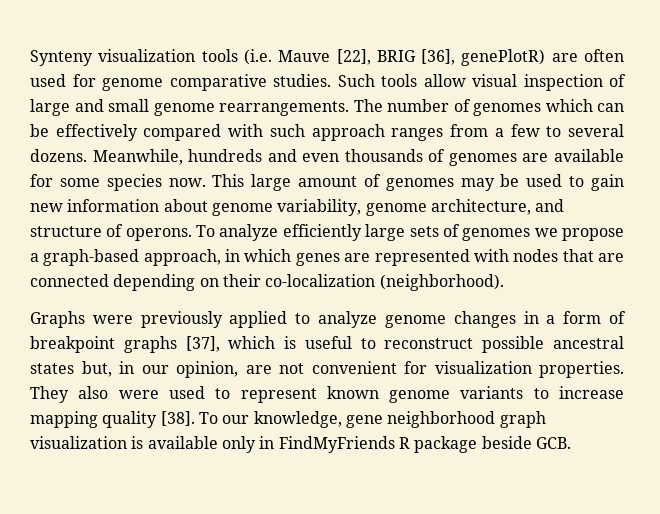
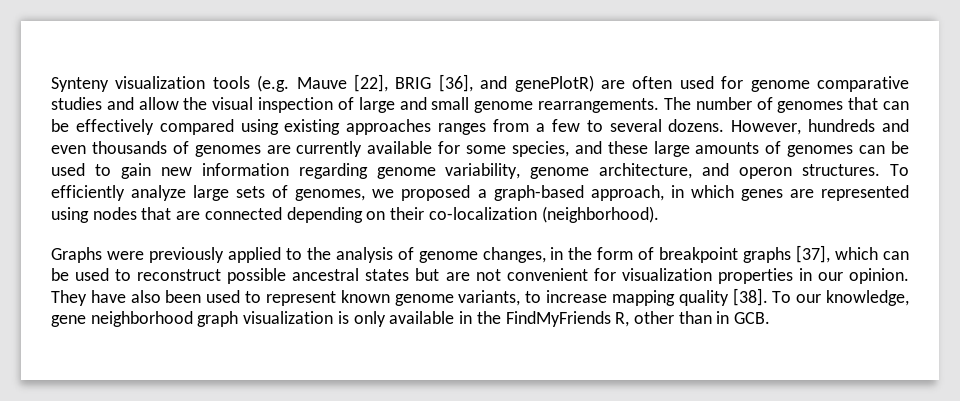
[243,49,272,65] (i.e. -> [257,75,290,92] (e.g.
(456, 57) none -> [480,76,508,89] and
[273,74,466,87] studies. Such tools allow -> [51,97,208,110] studies and allow the
[545,99,593,112] which -> [848,97,879,110] that
[228,124,385,141] with such approach -> [240,119,432,135] using existing approaches
[92,149,183,165] Meanwhile, -> [731,120,802,135] However,
(549, 157) none -> [296,141,363,157] currently
[106,174,495,191] species now. This large amount of genomes may -> [511,141,886,157] species, and these large amounts of genomes can
[163,199,208,212] about -> [298,163,368,179] regarding
[30,224,625,241] structure of operons. To analyze efficiently large sets of genomes we propose -> [739,164,909,179] [51,185,471,201] operon structures. To efficiently analyze large sets of genomes, we proposed
[473,249,509,262] with -> [51,207,89,223] using
[318,311,556,328] analyze genome changes in a -> [306,247,593,263] the analysis of genome changes, in the
[284,336,352,349] is useful -> [883,251,910,260] [51,268,110,281] can be used
[81,361,238,378] but, in our opinion, -> [415,268,440,281] but
[539,361,624,378] [30,386,159,403] properties. They also were -> [717,268,909,284] [51,290,202,306] properties in our opinion. They have also been
[460,386,524,399] variants -> [458,290,521,306] variants,
[147,436,532,453] available only in FindMyFriends R package beside -> [353,311,730,327] only available in the FindMyFriends R, other than in

